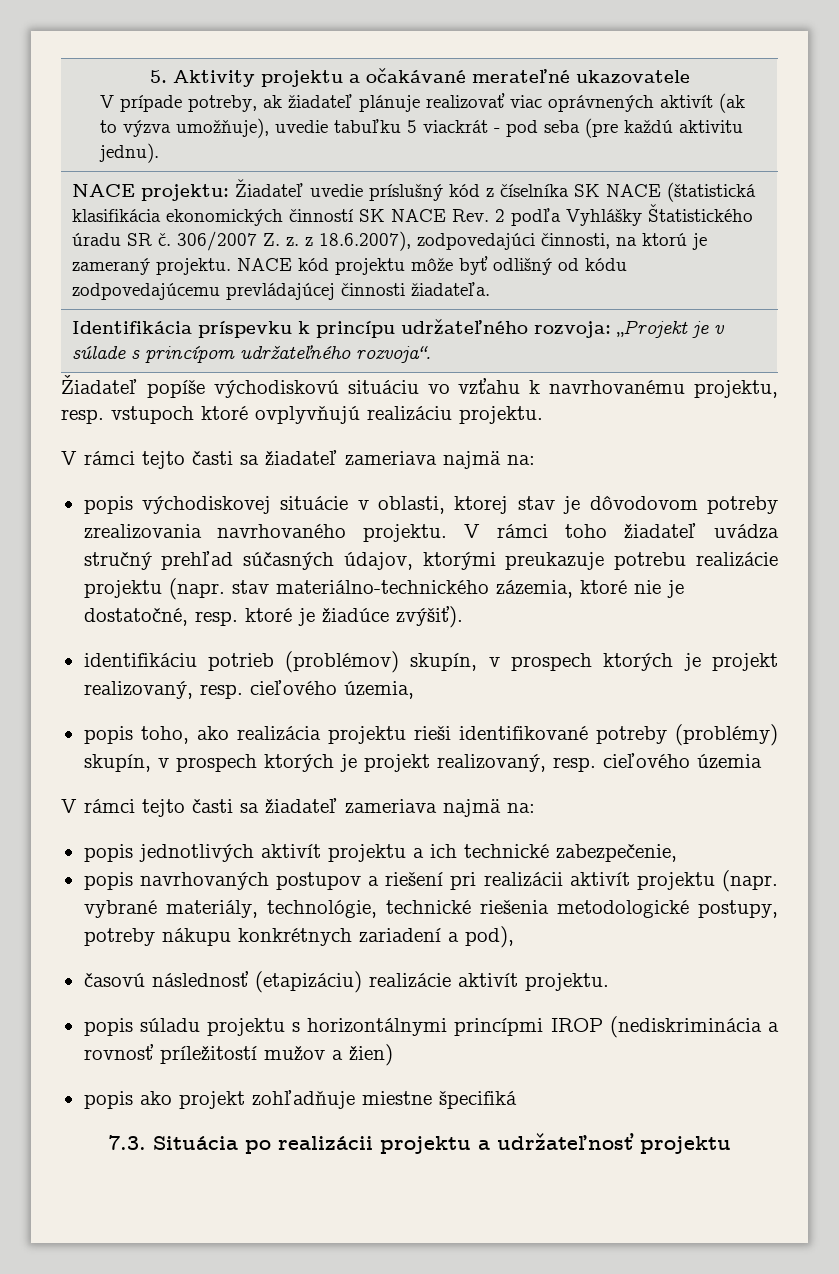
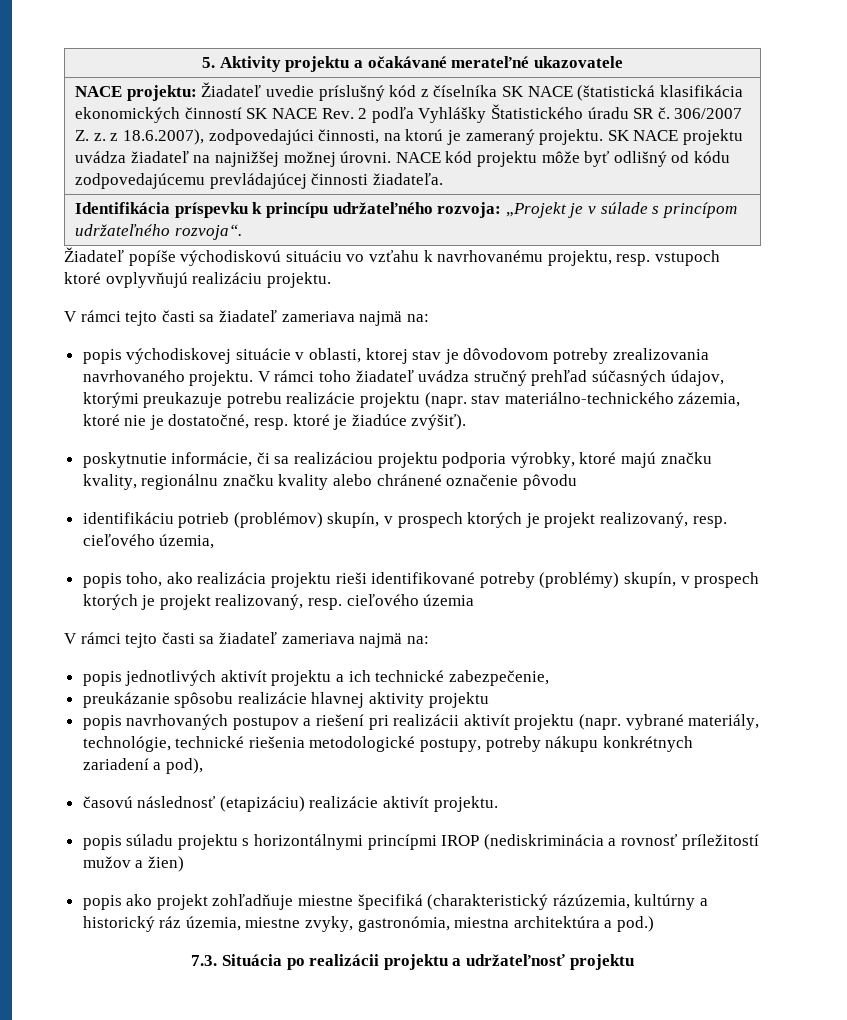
[99,93,745,113] [99,118,743,138] [98,143,159,163] // V prípade potreby, ak žiadateľ plánuje realizovať viac oprávnených aktivít (ak to výzva umožňuje), uvedie tabuľku 5 viackrát - pod seba (pre každú aktivitu jednu). -> (623, 62) none
(232, 266) none -> [607,129,743,145] [75,151,392,167] SK NACE projektu uvádza žiadateľ na najnižšej možnej úrovni.
(463, 617) none -> [82,452,712,468] [82,474,577,490] // poskytnutie informácie, či sa realizáciou projektu podporia výrobky, ktoré majú značku kvality, regionálnu značku kvality alebo chránené označenie pôvodu
(677, 853) none -> [82,692,489,708] // preukázanie spôsobu realizácie hlavnej aktivity projektu
(517, 1100) none -> [427,894,709,910] [82,916,655,932] (charakteristický rázúzemia, kultúrny a historický ráz územia, miestne zvyky, gastronómia, miestna architektúra a pod.)

